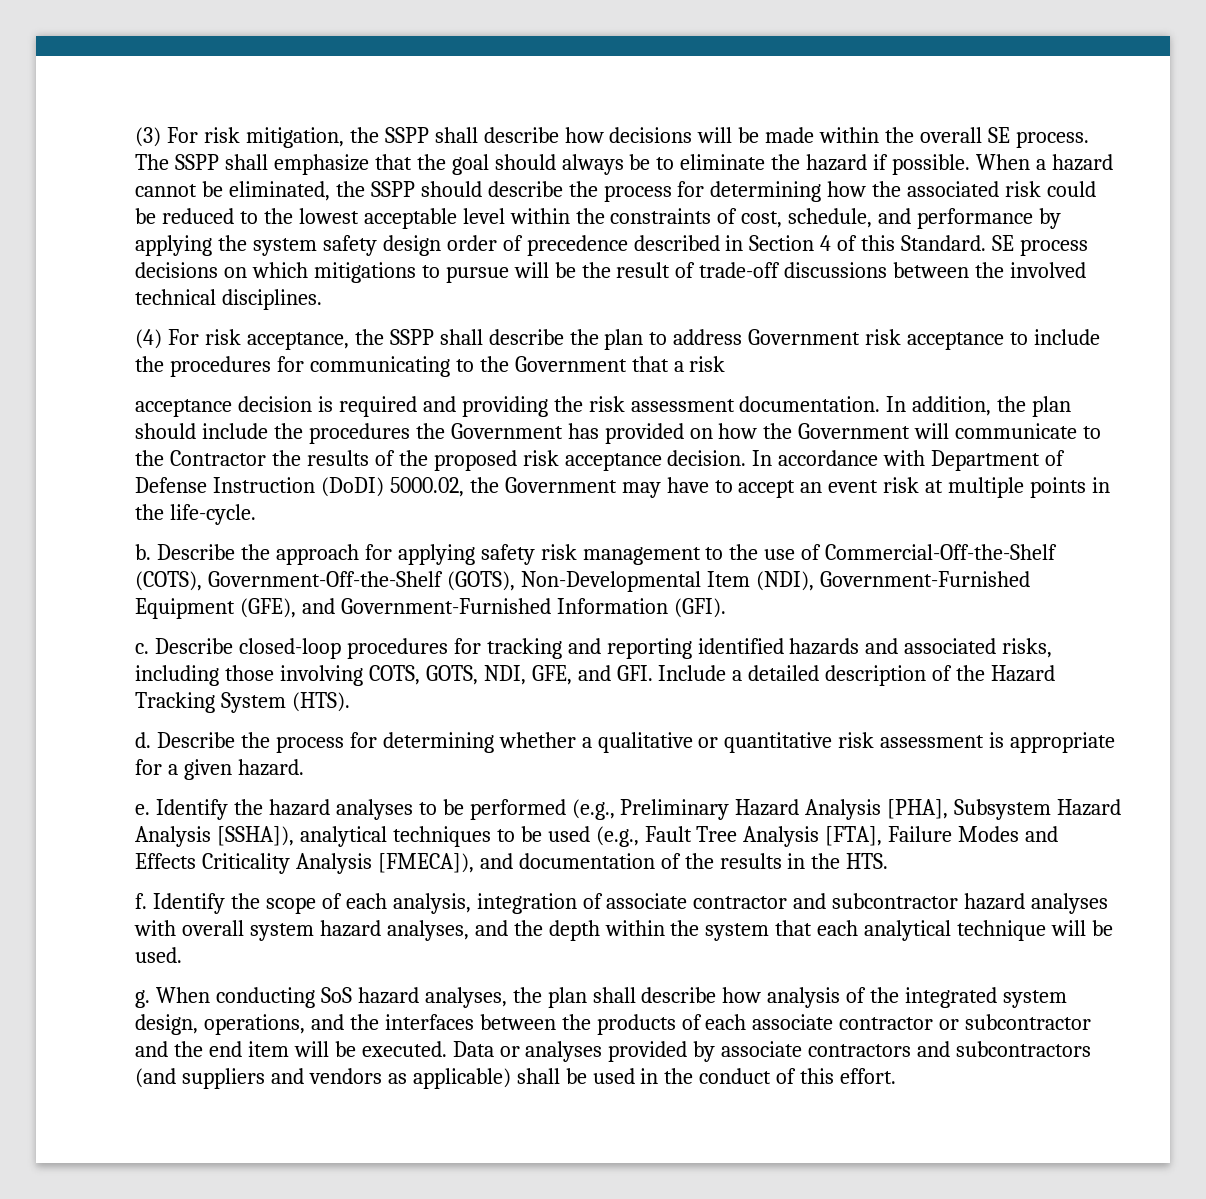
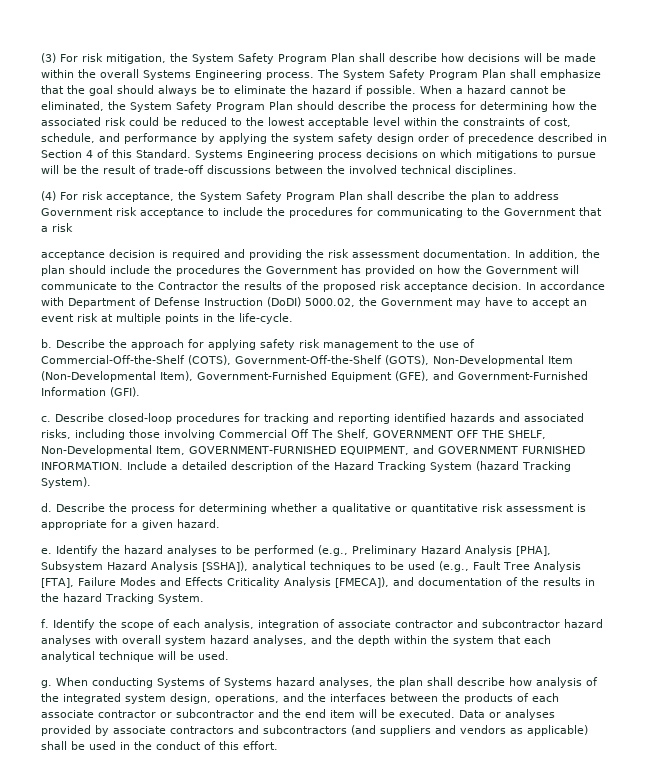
[384,127,429,143] SSPP -> [192,53,355,64] System Safety Program Plan
[988,127,1089,148] [135,154,219,170] SE process. The SSPP -> [143,69,506,80] Systems Engineering process. The System Safety Program Plan
[370,181,415,197] SSPP -> [130,101,293,112] System Safety Program Plan
[992,235,1015,251] SE -> [195,150,314,160] Systems Engineering
[389,329,434,345] SSPP -> [200,191,363,202] System Safety Program Plan
[755,571,814,591] (NDI), -> [41,371,193,382] (Non-Developmental Item),
[368,665,653,685] COTS, GOTS, NDI, GFE, and GFI. -> [219,429,546,439] [41,445,585,456] [41,462,123,470] Commercial Off The Shelf, GOVERNMENT OFF THE SHELF, Non-Developmental Item, GOVERNMENT-FURNISHED EQUIPMENT, and GOVERNMENT FURNISHED INFORMATION.
[291,692,350,712] (HTS). -> [475,461,571,472] [41,477,91,488] (hazard Tracking System).
[846,853,889,869] HTS. -> [63,593,204,604] hazard Tracking System.
[320,987,352,1003] SoS -> [157,677,272,688] Systems of Systems

